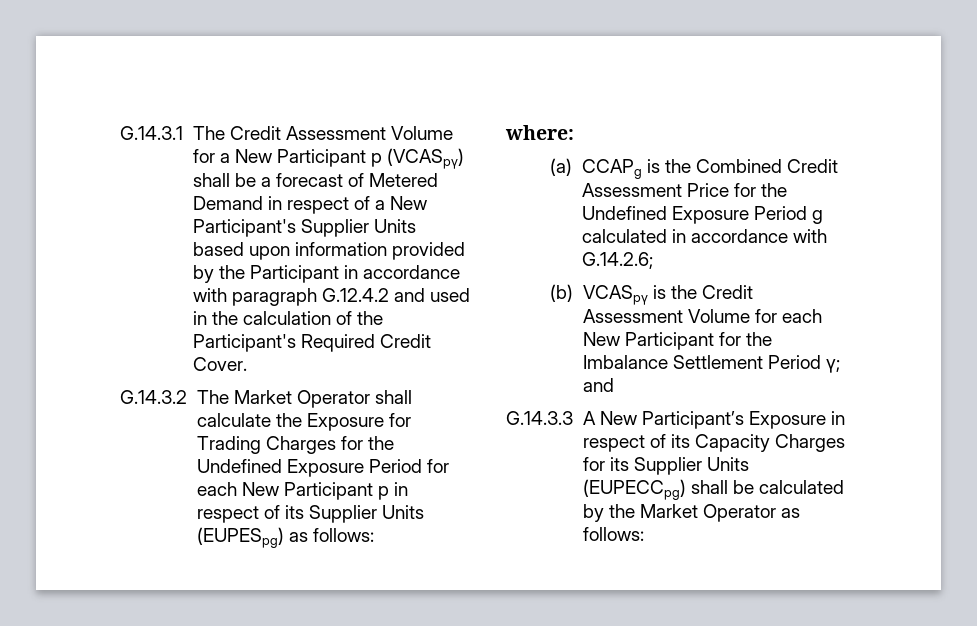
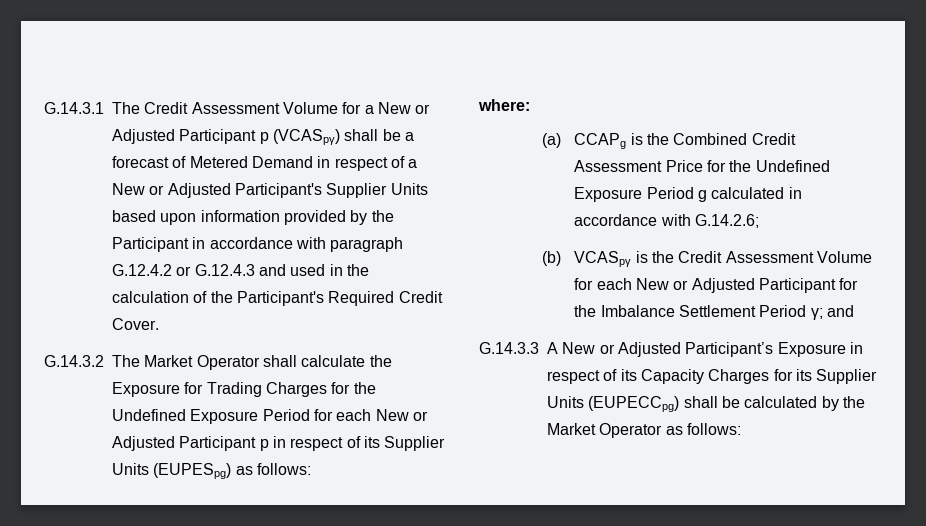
(272, 156) none -> [415,104,431,114] [112,129,175,144] or Adjusted
(428, 203) none -> [149,183,231,198] or Adjusted
(389, 295) none -> [176,264,255,276] or G.12.4.3
(279, 489) none -> [412,411,428,421] [112,436,175,451] or Adjusted
(620, 339) none -> [673,278,755,293] or Adjusted
(637, 418) none -> [599,342,681,357] or Adjusted

